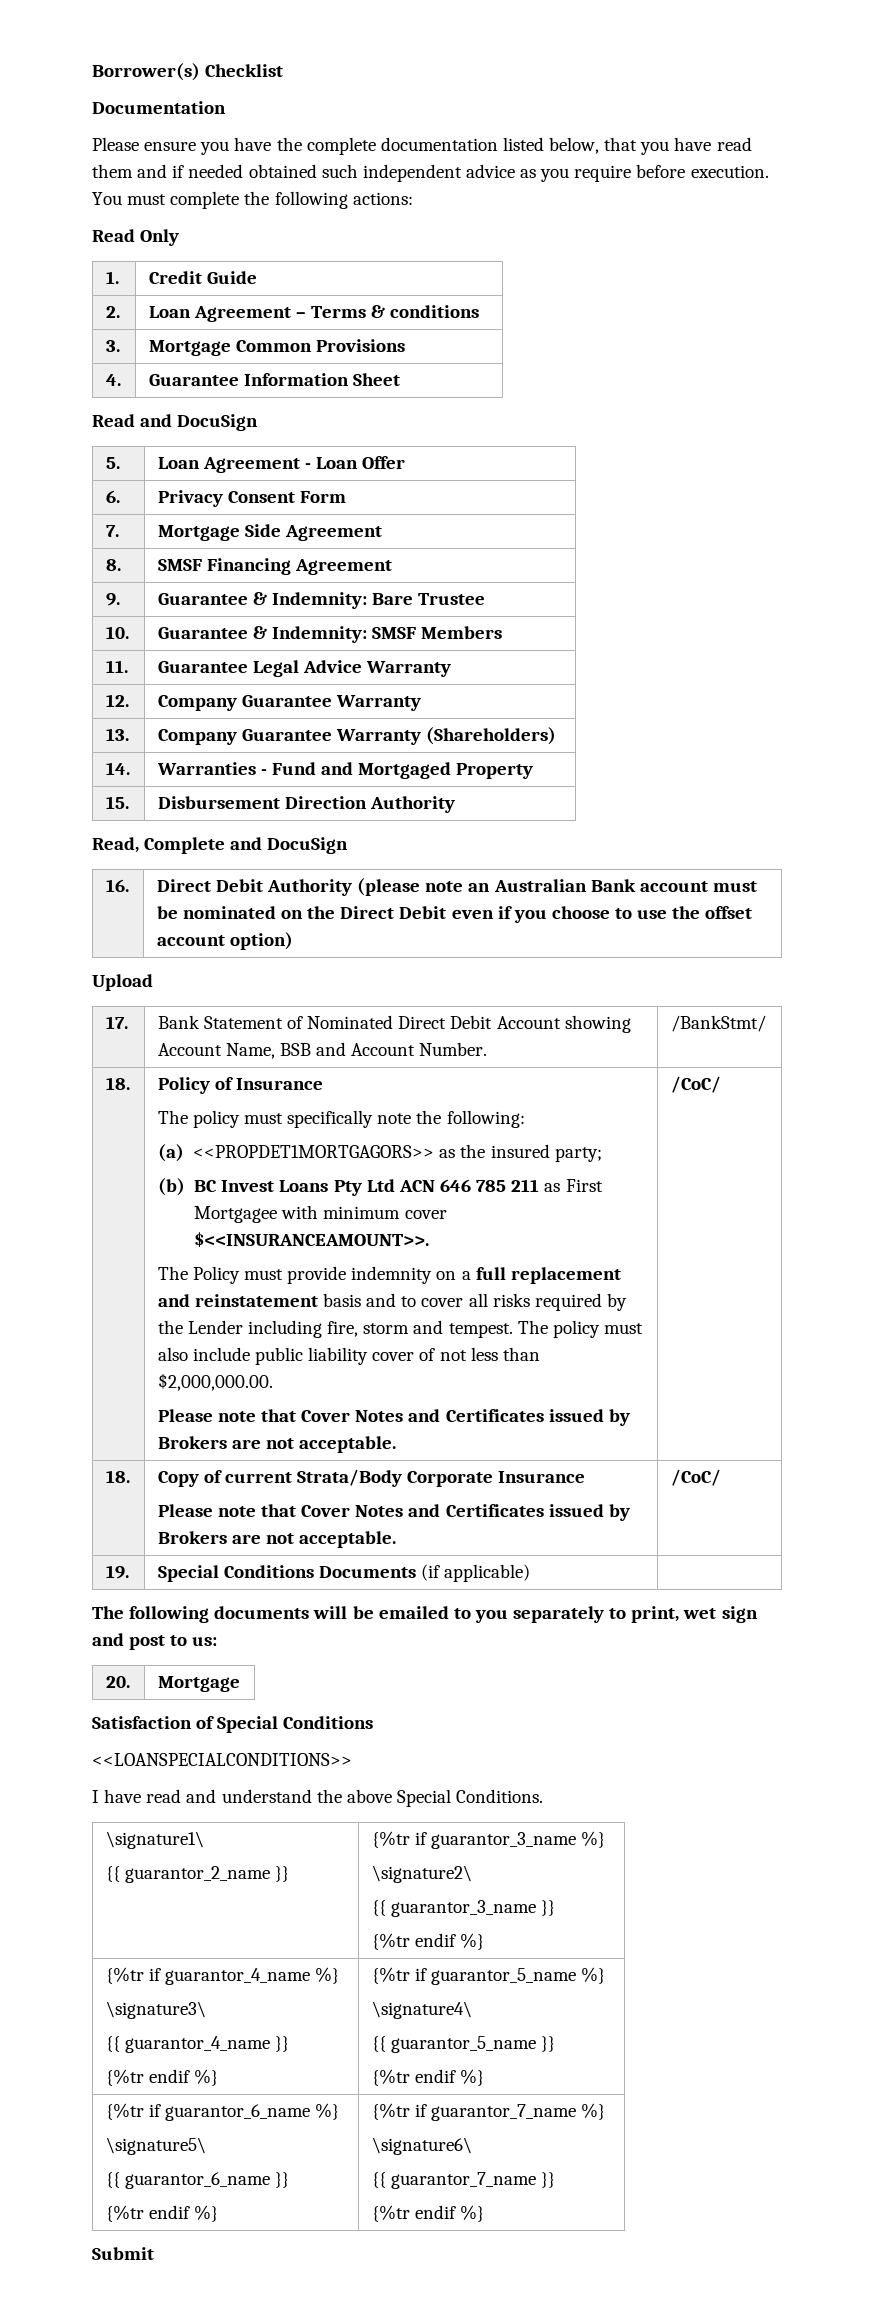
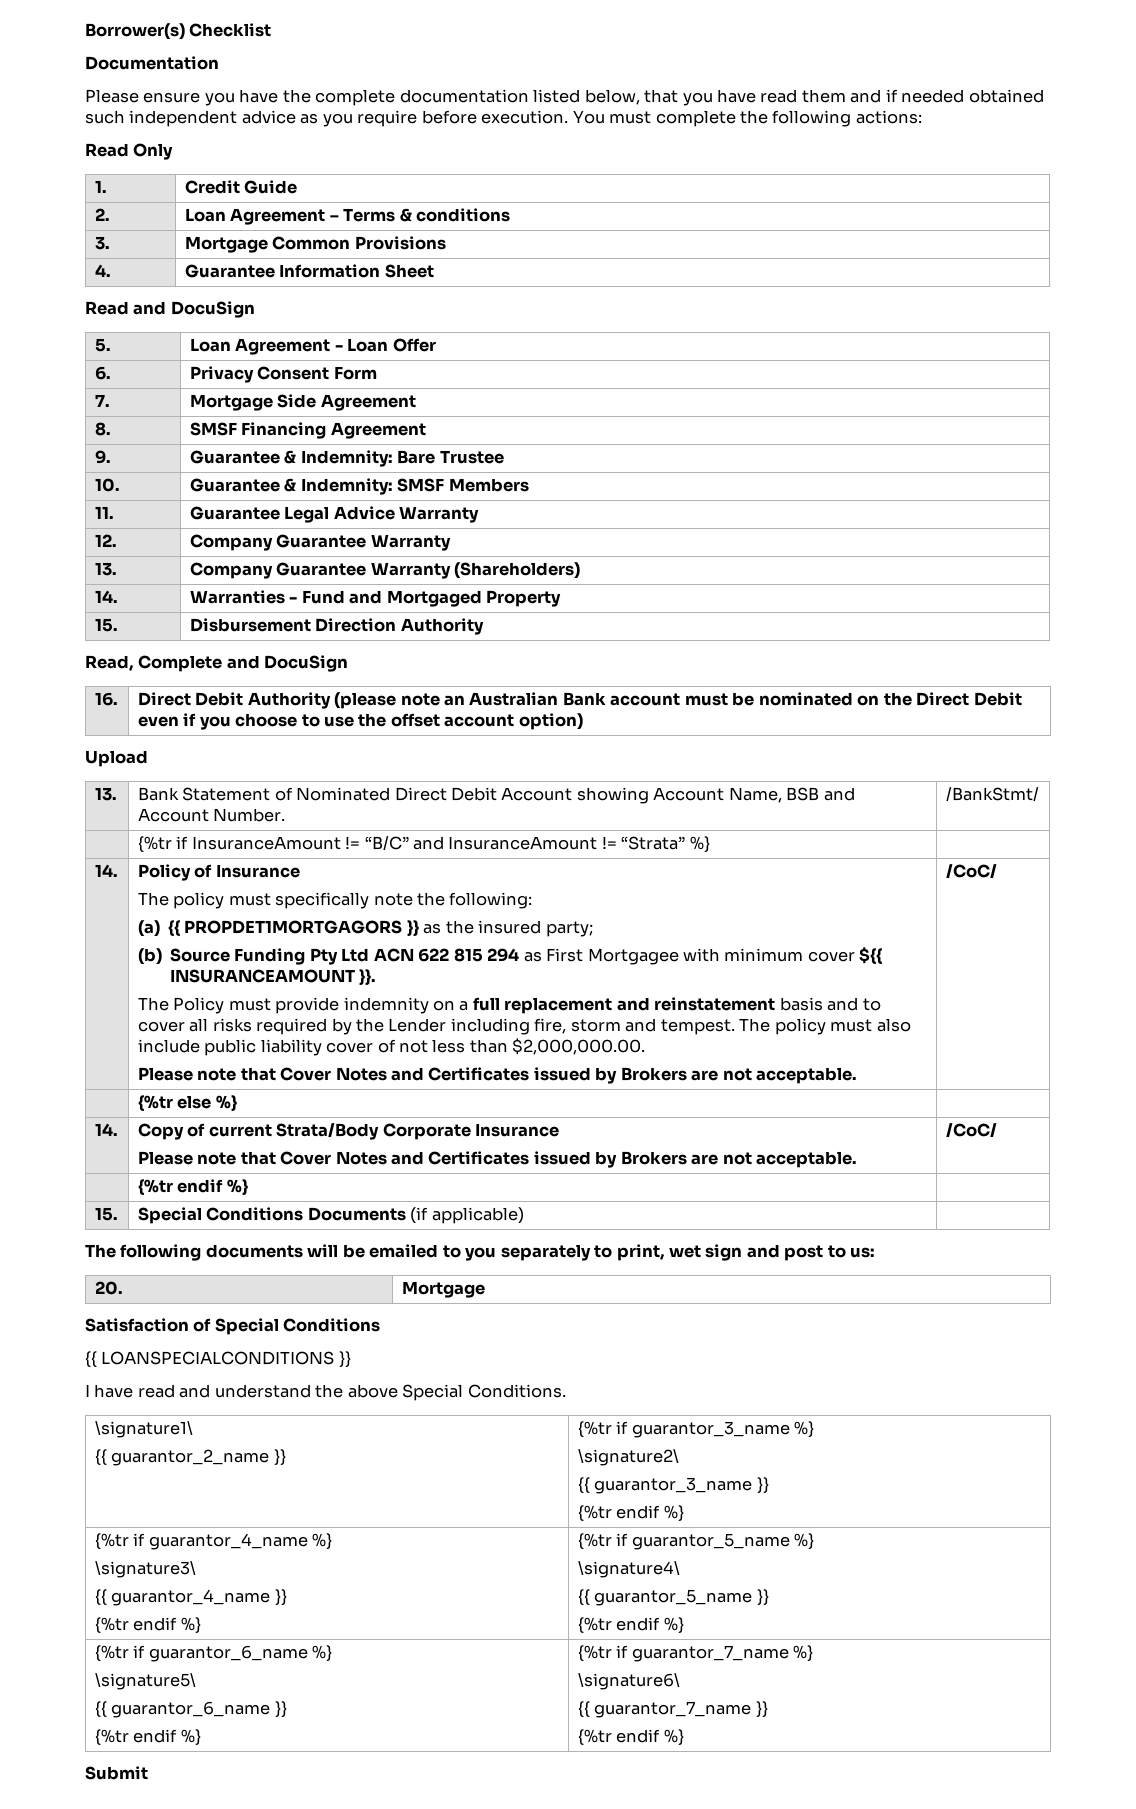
[105,1016,128,1029] 17. -> [94,787,117,801] 13.
[105,1077,130,1090] 18. -> [137,836,710,853] [94,864,118,877] | {%tr if InsuranceAmount != “B/C” and InsuranceAmount != “Strata” %} | // 14.
[193,1145,435,1158] <<PROPDET1MORTGAGORS>> -> [167,920,419,937] {{ PROPDET1MORTGAGORS }}
[194,1179,540,1196] BC Invest Loans Pty Ltd ACN 646 785 211 -> [169,948,520,965] Source Funding Pty Ltd ACN 622 815 294
[194,1232,430,1247] $<<INSURANCEAMOUNT>>. -> [859,947,883,965] [169,969,377,986] ${{ INSURANCEAMOUNT }}.
[105,1470,130,1483] 18. -> [137,1095,237,1112] [94,1123,118,1136] | {%tr else %} | // 14.
[105,1565,129,1579] 19. -> [137,1179,248,1196] [94,1207,118,1221] | {%tr endif %} | // 15.
[92,1753,352,1766] <<LOANSPECIALCONDITIONS>> -> [85,1351,351,1368] {{ LOANSPECIALCONDITIONS }}

